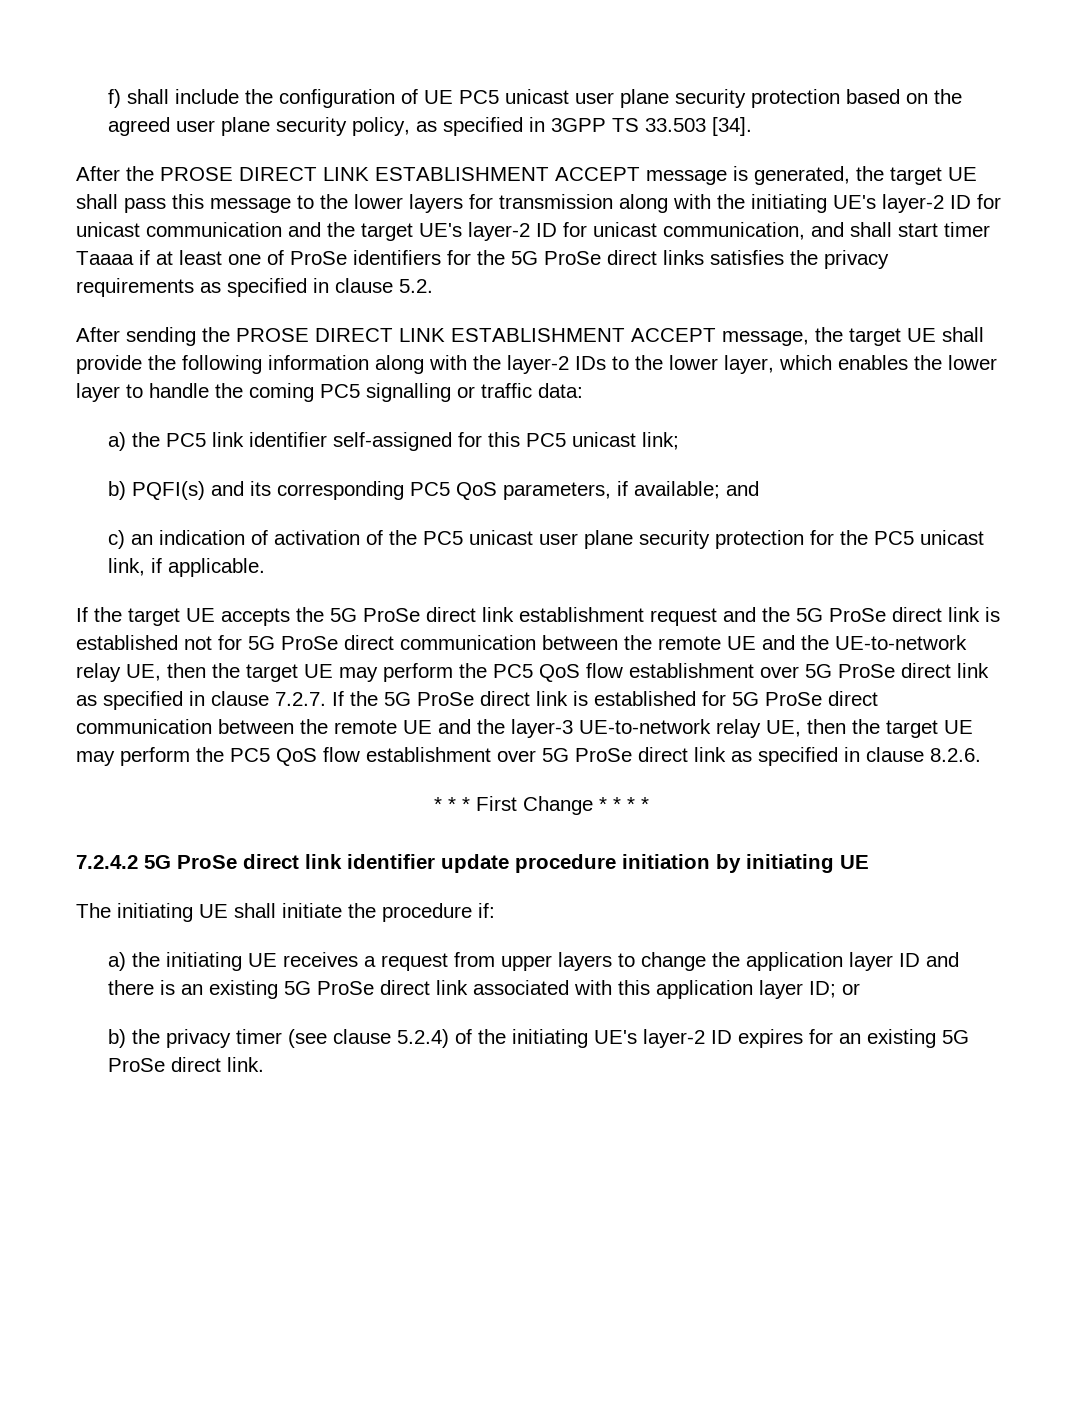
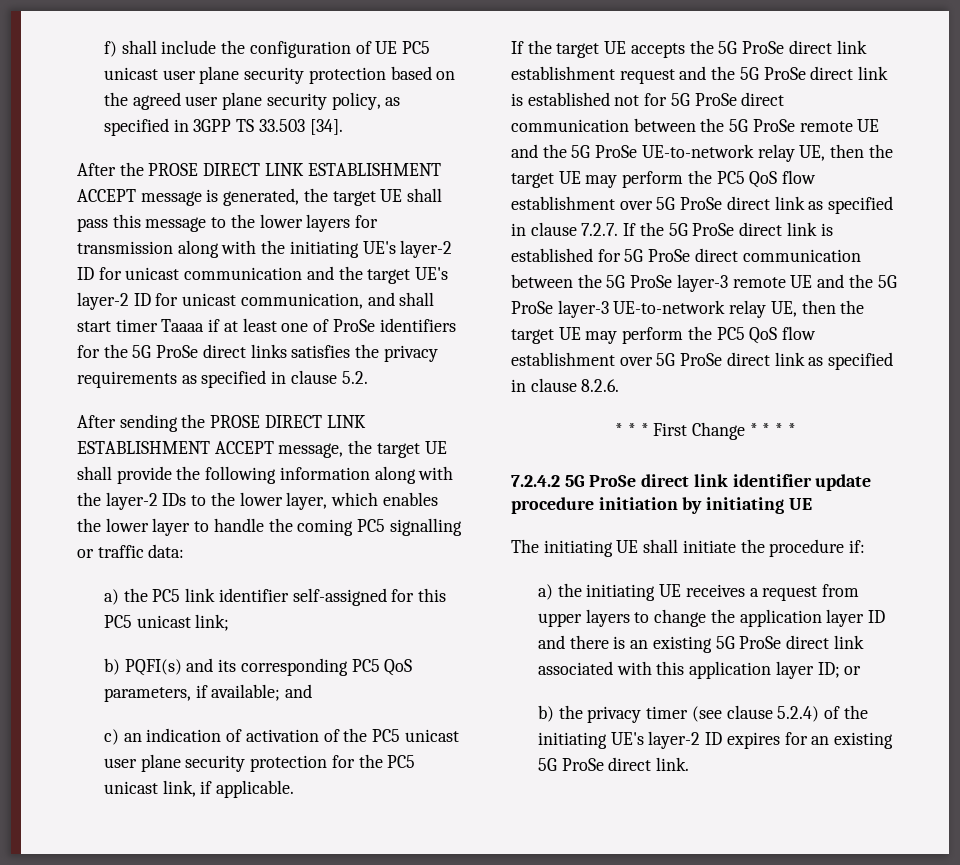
[658,635,829,650] remote UE and the -> [729,119,880,132] [511,144,638,158] 5G ProSe remote UE and the 5G ProSe
[334,719,505,734] remote UE and the -> [606,274,897,292] [511,301,553,314] 5G ProSe layer-3 remote UE and the 5G ProSe

